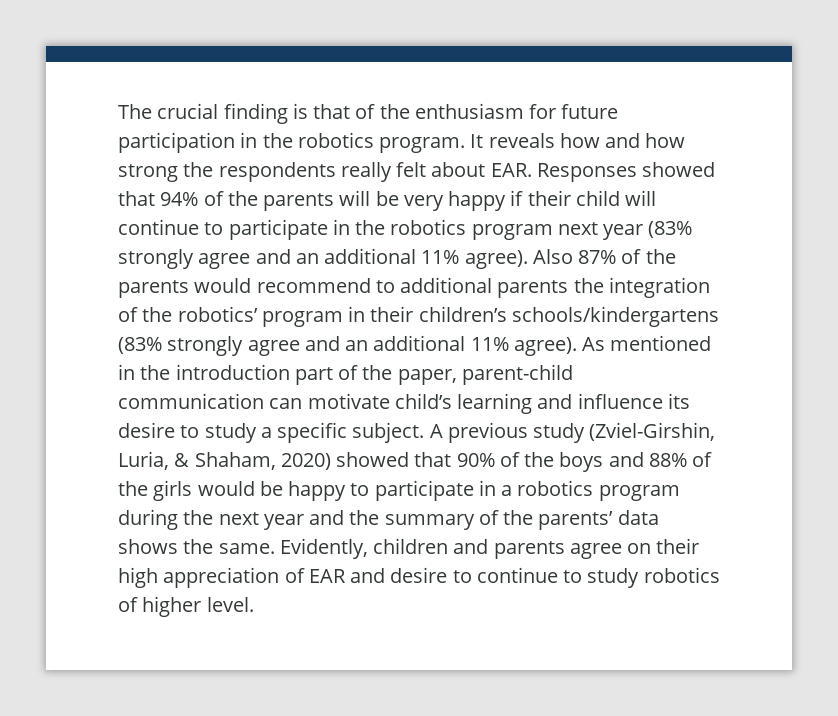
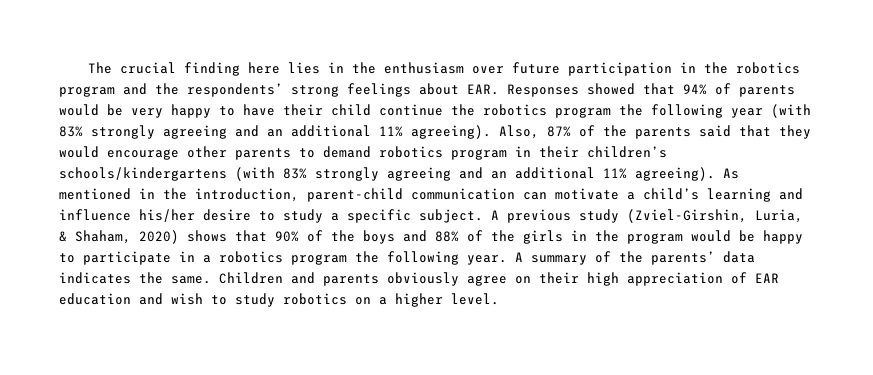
[292,103,376,119] is that of -> [247,62,344,74] here lies in
[529,104,557,119] for -> [471,66,504,74] over
[379,133,686,153] [118,162,427,182] program. It reveals how and how strong the respondents really felt -> [59,83,411,97] program and the respondents’ strong feelings
[227,190,657,211] [118,219,693,240] [118,248,573,269] the parents will be very happy if their child will continue to participate in the robotics program next year (83% strongly agree and an additional 11% agree). Also -> [739,85,795,97] [59,104,811,118] [59,125,539,139] parents would be very happy to have their child continue the robotics program the following year (with 83% strongly agreeing and an additional 11% agreeing). Also,
[194,277,710,298] [118,306,258,322] would recommend to additional parents the integration of the robotics’ -> [699,125,811,139] [59,146,443,160] said that they would encourage other parents to demand robotics
[118,335,577,356] (83% strongly agree and an additional 11% agree). -> [235,167,715,181] (with 83% strongly agreeing and an additional 11% agreeing).
[175,364,457,385] introduction part of the paper, -> [195,188,299,202] introduction,
(390, 401) none -> [627,192,635,200] a
[667,393,690,409] its -> [139,209,195,222] his/her
[336,452,410,467] showed -> [187,230,227,242] shows
(193, 490) none -> [571,230,683,244] in the program
[118,509,380,530] during the next year and the -> [355,251,523,265] the following year. A
[118,539,178,554] shows -> [59,272,131,284] indicates
[279,538,449,559] Evidently, children -> [219,272,283,284] Children
(565, 550) none -> [387,272,459,286] obviously
[350,567,558,583] and desire to continue -> [59,293,203,305] education and wish
[118,597,138,612] of -> [355,297,387,305] on a

